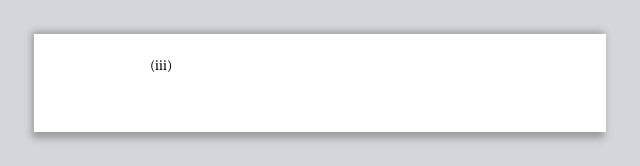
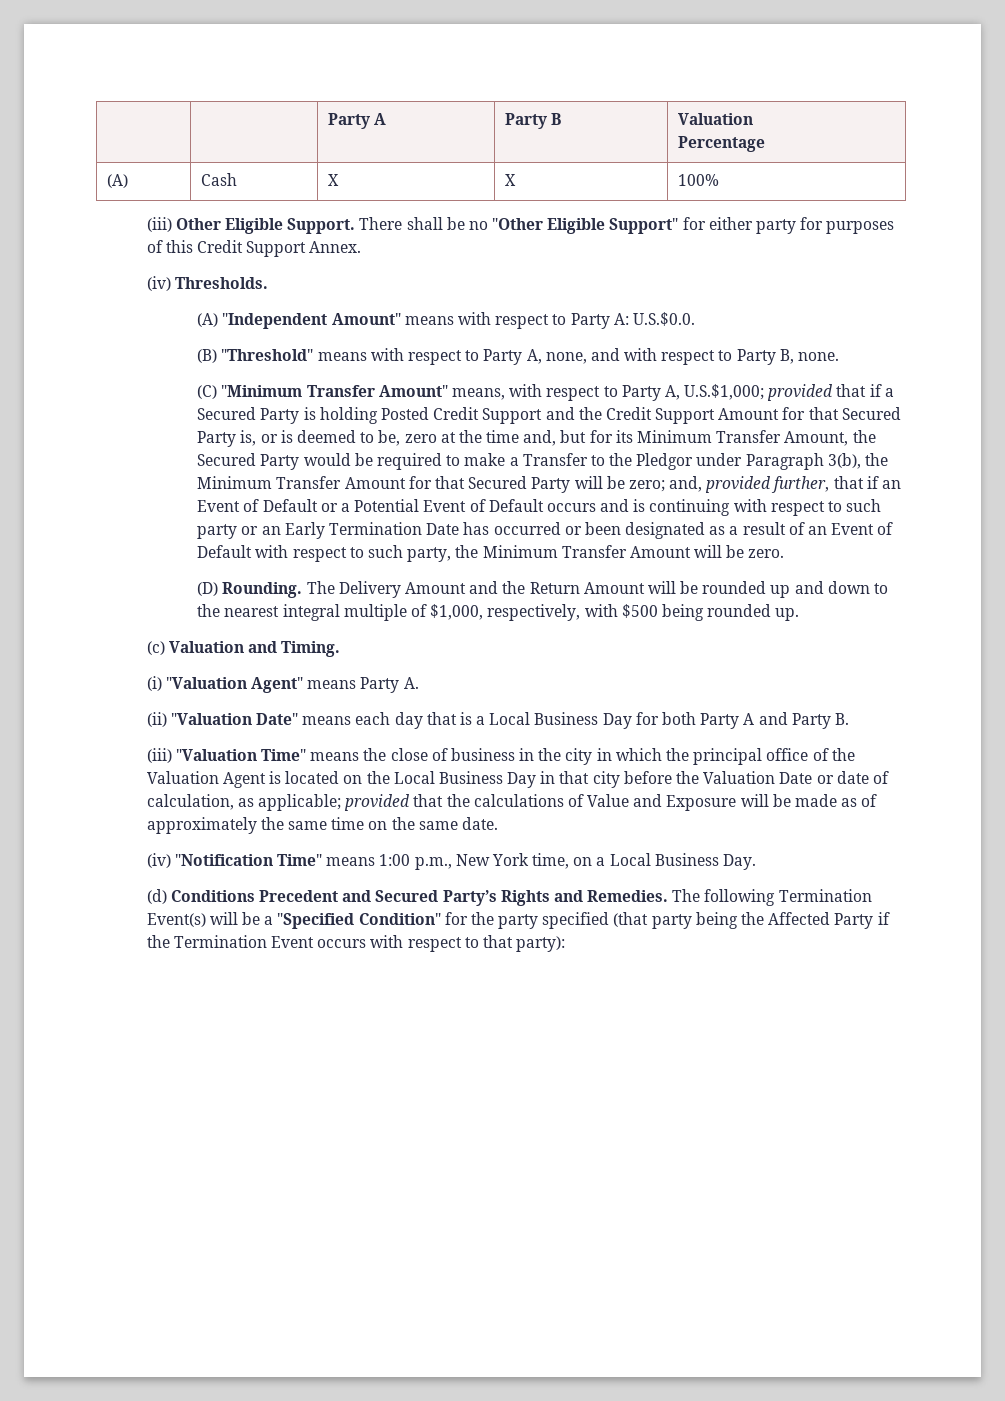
[149,60,172,73] (iii) -> [327,113,386,129] [504,113,561,129] [677,113,753,125] [677,136,765,152] [106,174,128,188] [200,173,237,186] [327,174,339,186] [504,174,516,186] [677,174,719,186] [146,217,895,234] [146,240,362,257] [146,276,268,291] [197,312,695,329] [197,348,840,365] [197,384,894,401] [197,407,901,424] [197,430,876,447] [197,453,889,470] [197,476,902,493] [197,499,882,516] [197,522,894,539] [197,545,785,562] [197,581,889,598] [197,604,800,621] [146,641,341,657] [146,676,419,693] [146,712,849,729] [146,748,855,765] [146,771,889,788] [146,794,878,811] [146,817,498,834] [146,853,757,870] [146,889,872,906] [146,912,890,929] [146,935,566,952] | | Party A | Party B | Valuation // Percentage // (A) | Cash | X | X | 100% // (iii) Other Eligible Support. There shall be no "Other Eligible Support" for either party for purposes of this Credit Support Annex. // (iv) Thresholds. // (A) "Independent Amount" means with respect to Party A: U.S.$0.0. // (B) "Threshold" means with respect to Party A, none, and with respect to Party B, none. // (C) "Minimum Transfer Amount" means, with respect to Party A, U.S.$1,000; provided that if a Secured Party is holding Posted Credit Support and the Credit Support Amount for that Secured Party is, or is deemed to be, zero at the time and, but for its Minimum Transfer Amount, the Secured Party would be required to make a Transfer to the Pledgor under Paragraph 3(b), the Minimum Transfer Amount for that Secured Party will be zero; and, provided further, that if an Event of Default or a Potential Event of Default occurs and is continuing with respect to such party or an Early Termination Date has occurred or been designated as a result of an Event of Default with respect to such party, the Minimum Transfer Amount will be zero. // (D) Rounding. The Delivery Amount and the Return Amount will be rounded up and down to the nearest integral multiple of $1,000, respectively, with $500 being rounded up. // (c) Valuation and Timing. // (i) "Valuation Agent" means Party A. // (ii) "Valuation Date" means each day that is a Local Business Day for both Party A and Party B. // (iii) "Valuation Time" means the close of business in the city in which the principal office of the Valuation Agent is located on the Local Business Day in that city before the Valuation Date or date of calculation, as applicable; provided that the calculations of Value and Exposure will be made as of approximately the same time on the same date. // (iv) "Notification Time" means 1:00 p.m., New York time, on a Local Business Day. // (d) Conditions Precedent and Secured Party’s Rights and Remedies. The following Termination Event(s) will be a "Specified Condition" for the party specified (that party being the Affected Party if the Termination Event occurs with respect to that party):

